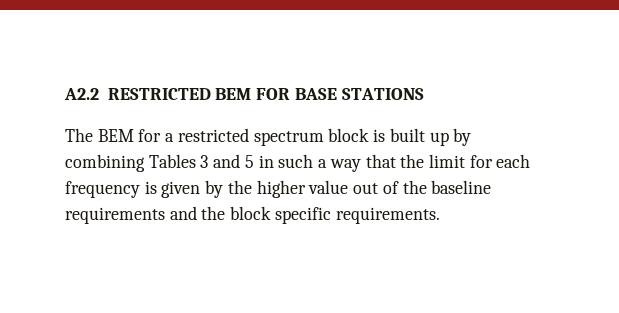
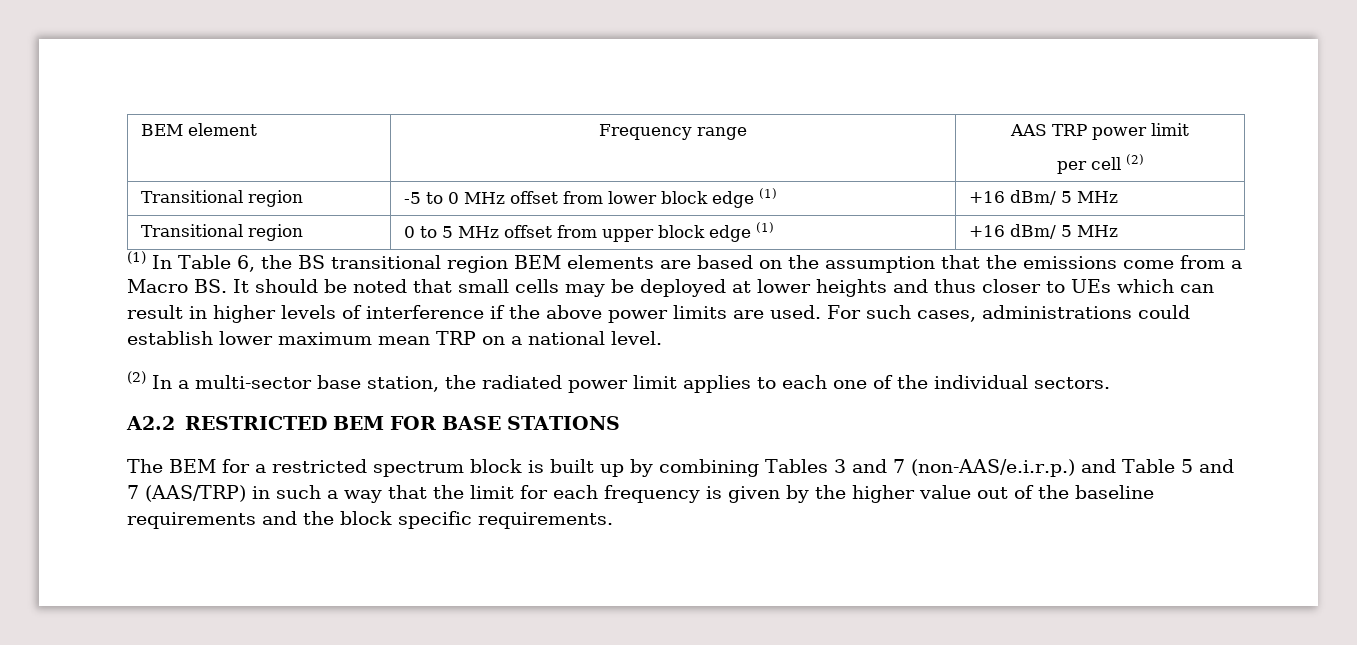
(64, 94) none -> [140,123,257,136] [599,124,747,140] [1010,123,1189,140] [1056,154,1144,174] [140,190,303,207] [403,188,777,208] [968,190,1118,205] [140,224,303,241] [403,222,774,242] [968,224,1118,239] [127,251,1242,273] [127,279,1214,297] [127,305,1190,323] [127,331,662,345] [127,371,1110,393] BEM element | Frequency range | AAS TRP power limit // per cell (2) // Transitional region | -5 to 0 MHz offset from lower block edge (1) | +16 dBm/ 5 MHz // Transitional region | 0 to 5 MHz offset from upper block edge (1) | +16 dBm/ 5 MHz // (1) In Table 6, the BS transitional region BEM elements are based on the assumption that the emissions come from a Macro BS. It should be noted that small cells may be deployed at lower heights and thus closer to UEs which can result in higher levels of interference if the above power limits are used. For such cases, administrations could establish lower maximum mean TRP on a national level. // (2) In a multi-sector base station, the radiated power limit applies to each one of the individual sectors. //
[244,155,254,168] 5 -> [892,459,1234,477] [127,485,246,502] 7 (non-AAS/e.i.r.p.) and Table 5 and 7 (AAS/TRP)

